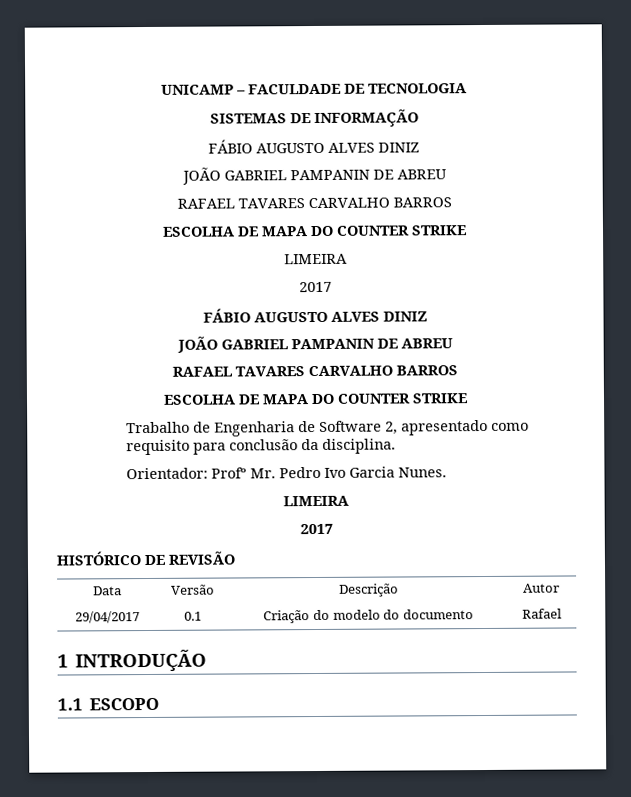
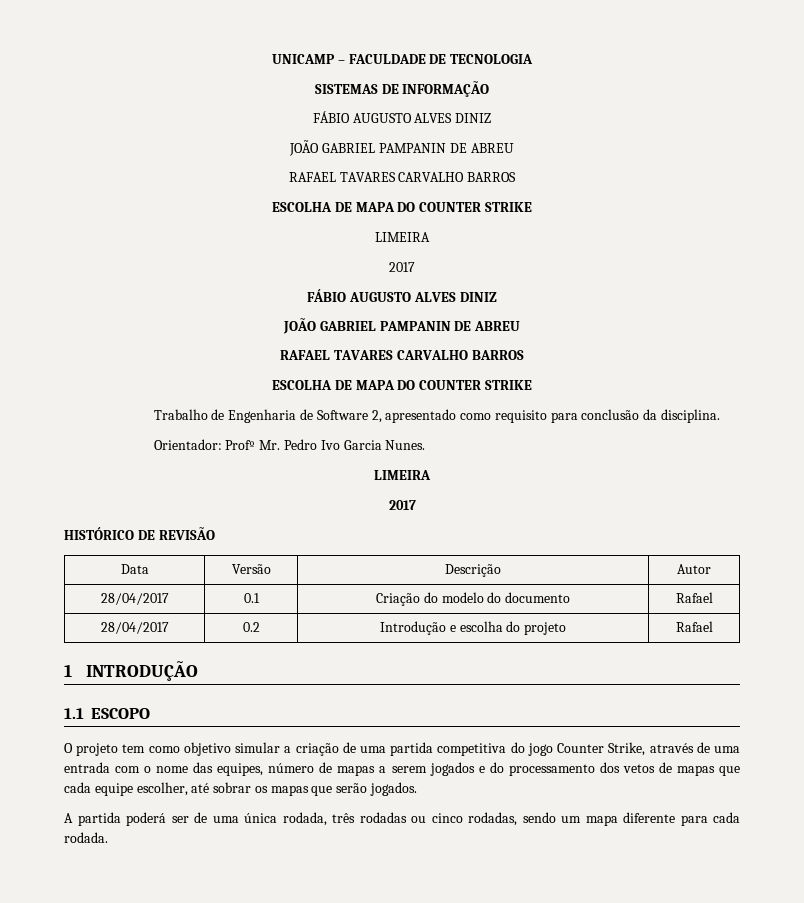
[74,611,140,624] 29/04/2017 -> [100,593,169,605] 28/04/2017
[57,649,207,673] [57,697,160,711] // 1 INTRODUÇÃO // 1.1 ESCOPO -> [100,622,169,634] [242,622,260,632] [379,621,567,635] [675,621,713,632] [64,661,199,681] [64,708,150,719] [64,742,740,756] [64,762,740,776] [64,782,418,796] [64,812,740,826] [64,832,108,843] // 28/04/2017 | 0.2 | Introdução e escolha do projeto | Rafael // 1 INTRODUÇÃO // 1.1 ESCOPO // O projeto tem como objetivo simular a criação de uma partida competitiva do jogo Counter Strike, através de uma entrada com o nome das equipes, número de mapas a serem jogados e do processamento dos vetos de mapas que cada equipe escolher, até sobrar os mapas que serão jogados. // A partida poderá ser de uma única rodada, três rodadas ou cinco rodadas, sendo um mapa diferente para cada rodada.

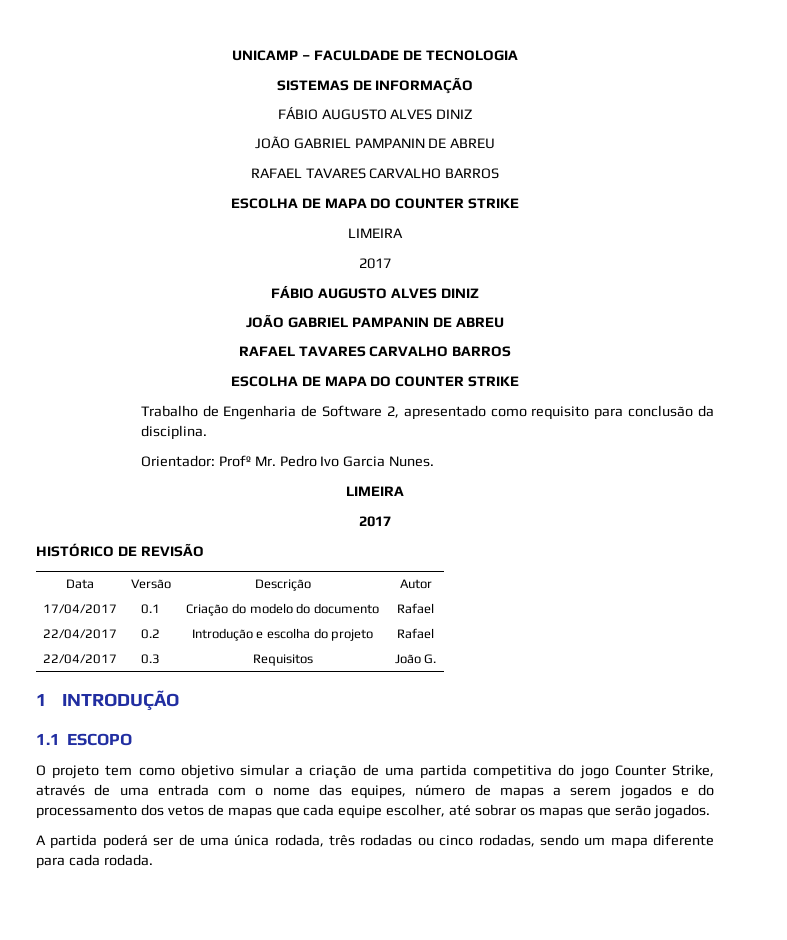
[100,593,169,605] 28/04/2017 -> [43,604,117,614] 17/04/2017
[100,622,169,634] 28/04/2017 -> [43,629,117,639] 22/04/2017
(713, 626) none -> [43,654,117,664] [141,654,160,664] [252,654,313,666] [394,654,437,664] // 22/04/2017 | 0.3 | Requisitos | João G.

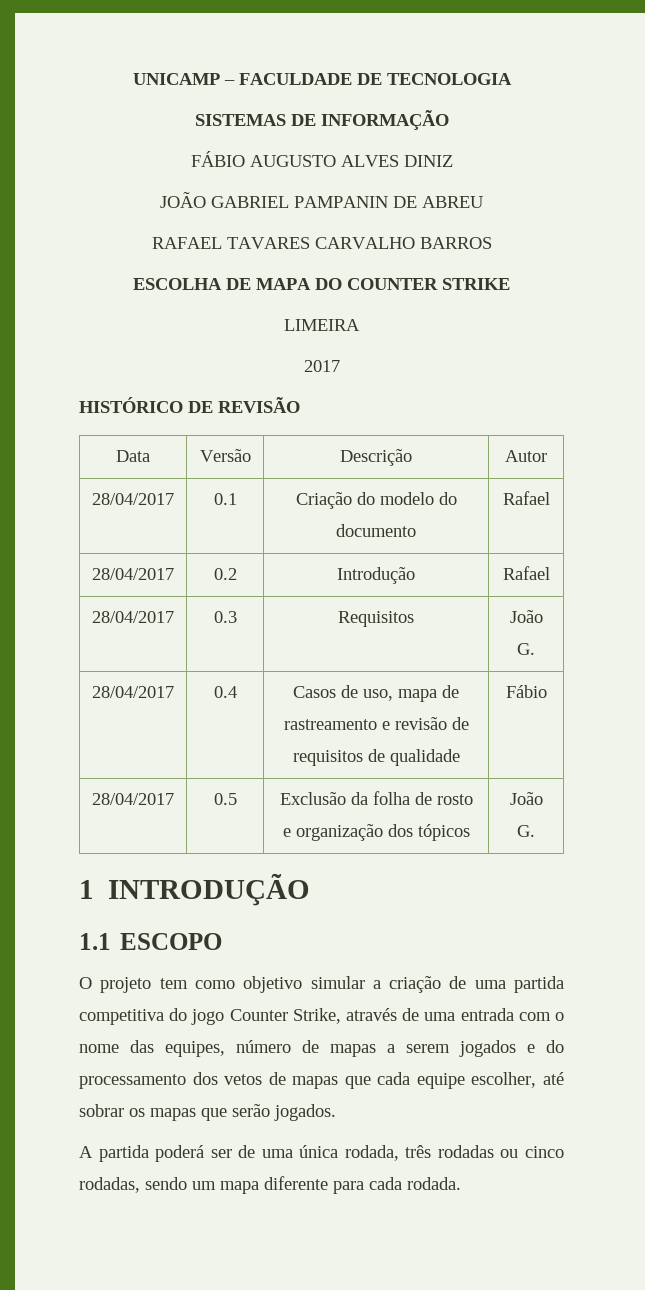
[271,285,479,299] [246,314,504,328] [238,346,512,357] [230,376,520,387] [140,405,714,420] [140,425,207,440] [140,455,435,467] [346,486,404,496] [359,516,391,527] // FÁBIO AUGUSTO ALVES DINIZ // JOÃO GABRIEL PAMPANIN DE ABREU // RAFAEL TAVARES CARVALHO BARROS // ESCOLHA DE MAPA DO COUNTER STRIKE // Trabalho de Engenharia de Software 2, apresentado como requisito para conclusão da disciplina. // Orientador: Profº Mr. Pedro Ivo Garcia Nunes. // LIMEIRA // 2017 -> (340, 366) none
[43,604,117,614] 17/04/2017 -> [92,493,174,505] 28/04/2017
[43,629,117,639] 22/04/2017 -> [92,568,174,580] 28/04/2017
[256,628,374,641] [397,628,434,639] [43,654,117,664] e escolha do projeto | Rafael // 22/04/2017 -> [502,566,550,580] [92,611,174,623] | Rafael // 28/04/2017
(437, 659) none -> [92,686,174,698] [213,686,237,698] [293,685,459,702] [283,717,469,730] [292,749,460,766] [505,685,547,698] [92,793,174,805] [213,793,237,805] [279,791,473,805] [282,824,470,841] [509,792,543,805] [517,825,535,837] // 28/04/2017 | 0.4 | Casos de uso, mapa de rastreamento e revisão de requisitos de qualidade | Fábio // 28/04/2017 | 0.5 | Exclusão da folha de rosto e organização dos tópicos | João G.

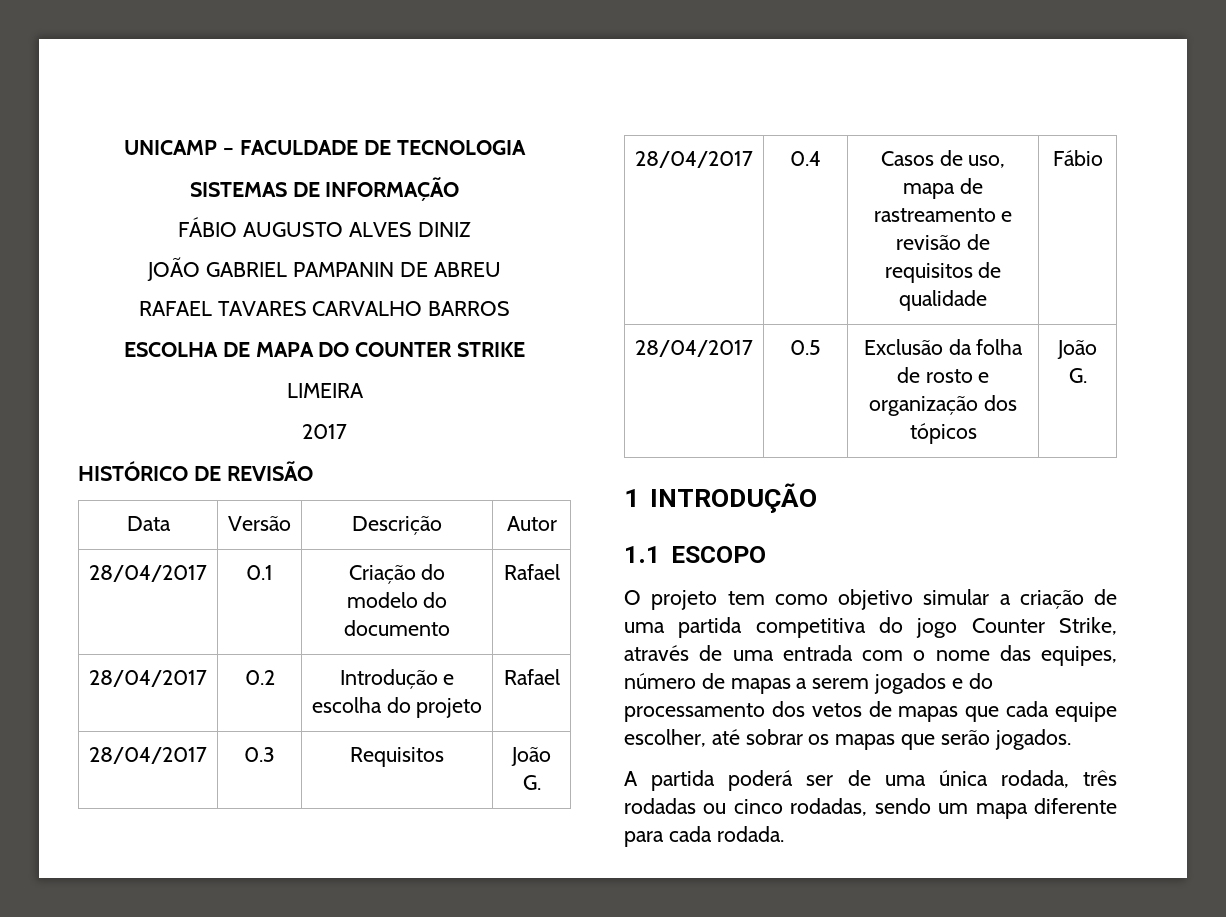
(415, 575) none -> [443,674,455,685] [311,697,483,718] e escolha do projeto

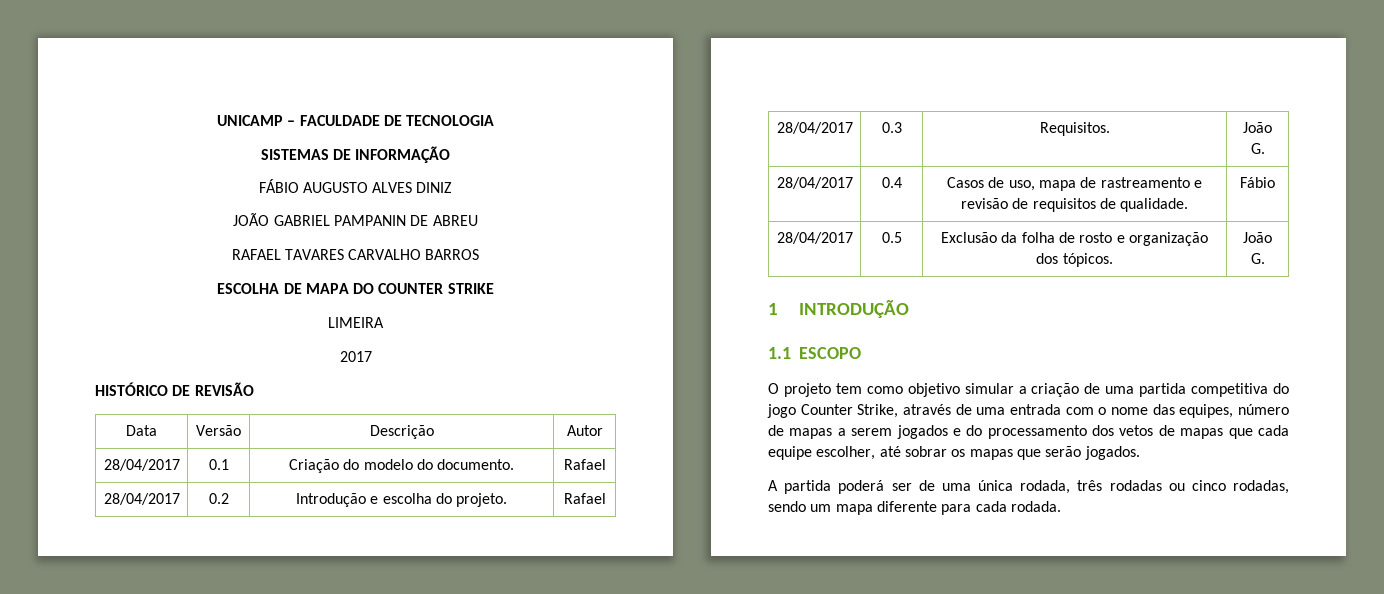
[344,620,450,636] documento -> [437,459,515,470] documento.
[416,698,483,718] projeto -> [456,493,508,507] projeto.
[350,747,444,767] Requisitos -> [1039,122,1110,136] Requisitos.
[899,290,987,311] qualidade -> [1120,198,1189,212] qualidade.
[909,423,977,444] tópicos -> [1062,253,1113,267] tópicos.

